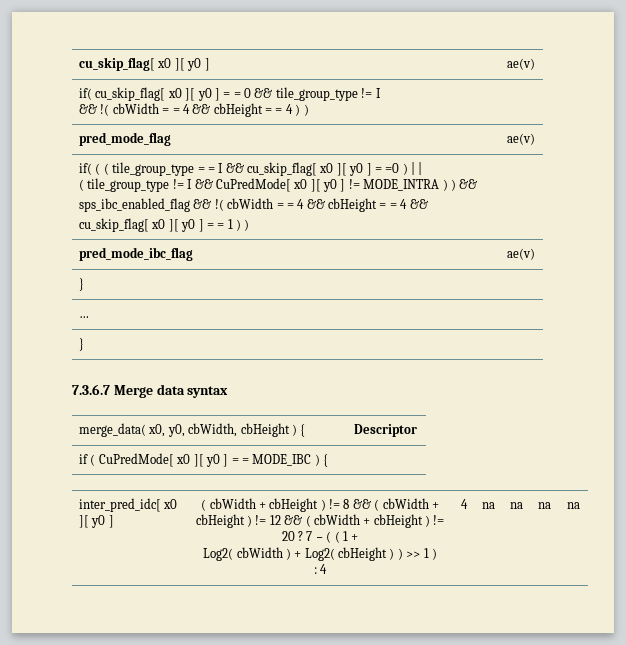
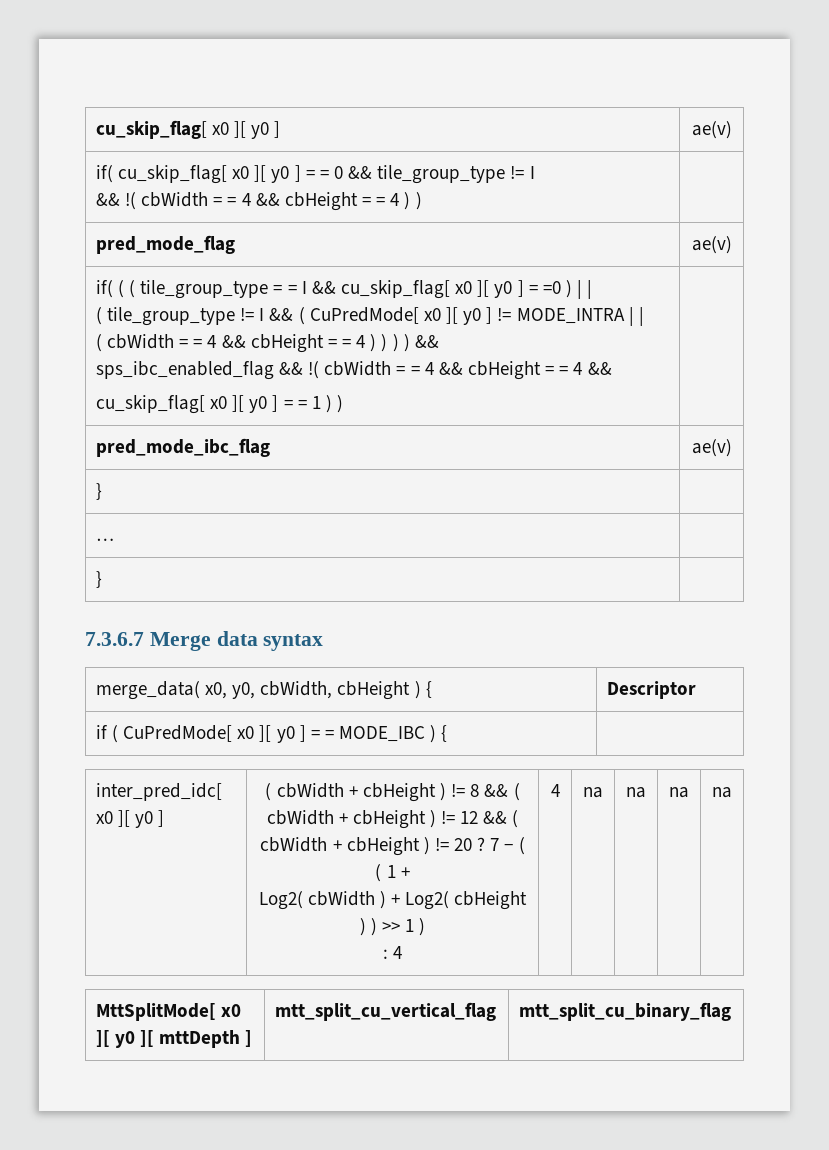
(213, 184) none -> [298,307,305,325] (
(440, 185) none -> [628,307,644,326] [95,334,388,353] | | // ( cbWidth = = 4 && cbHeight = = 4 ) )
(580, 505) none -> [95,1003,242,1021] [95,1030,253,1048] [274,1002,496,1021] [518,1002,731,1021] // MttSplitMode[ x0 ][ y0 ][ mttDepth ] | mtt_split_cu_vertical_flag | mtt_split_cu_binary_flag

